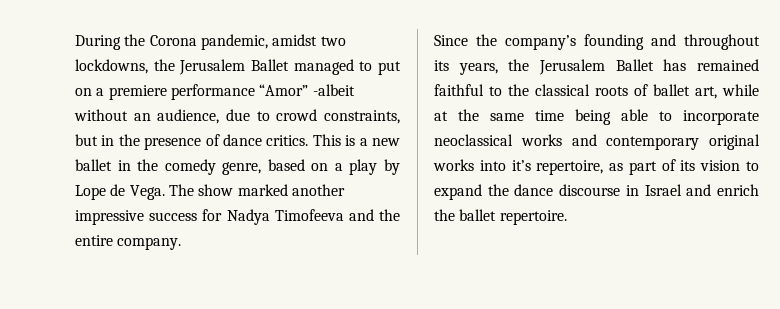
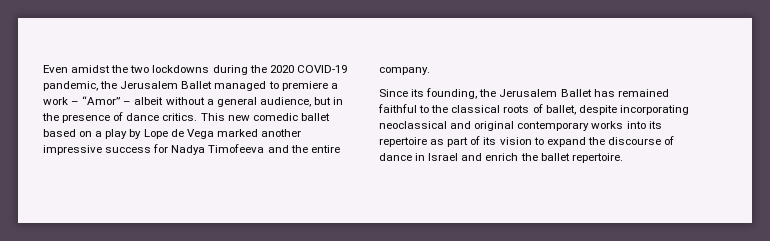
[75,34,346,50] [75,59,148,74] During the Corona pandemic, amidst two lockdowns, -> [43,65,347,75] [43,81,98,91] Even amidst the two lockdowns during the 2020 COVID-19 pandemic,
[378,61,402,75] [75,84,355,100] [74,109,401,124] put on a premiere performance “Amor” -albeit without an audience, due to crowd constraints, -> [281,81,338,91] [43,96,311,107] premiere a work – “Amor” – albeit without a general audience,
[345,135,400,146] [75,159,262,175] is a new ballet in the comedy genre, -> [227,113,330,121] new comedic ballet
[129,184,234,200] Vega. The show -> [186,129,214,139] Vega
[476,34,760,50] [434,60,498,75] the company’s founding and throughout its years, -> [411,88,478,99] its founding,
[653,84,759,99] [434,109,759,125] [434,134,760,150] [433,159,604,175] ballet art, while at the same time being able to incorporate neoclassical works and contemporary original works into it’s repertoire, -> [545,105,689,115] [379,121,662,131] [379,137,427,147] ballet, despite incorporating neoclassical and original contemporary works into its repertoire
[514,184,621,196] dance discourse -> [607,136,675,145] [379,153,412,161] discourse of dance

